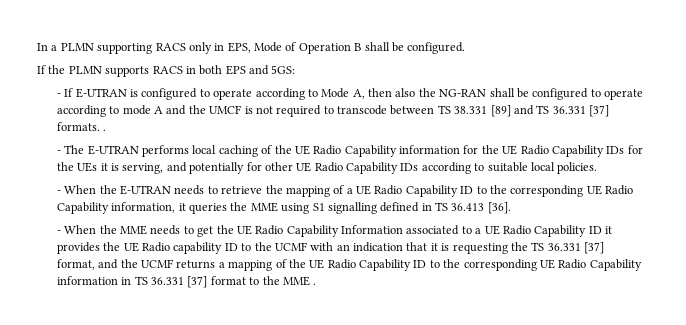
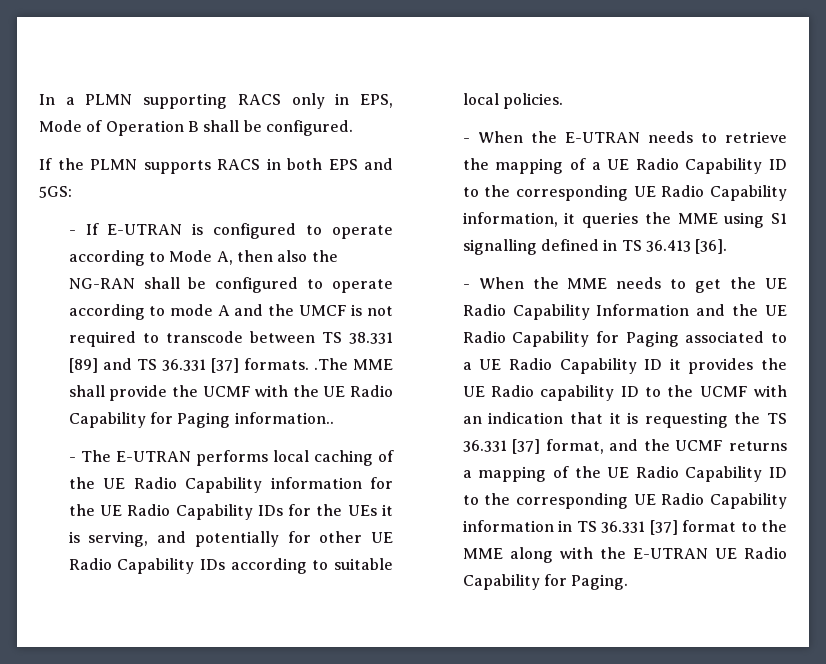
[103,129,107,131] . -> [313,358,393,370] [68,385,393,401] [68,412,334,428] .The MME shall provide the UCMF with the UE Radio Capability for Paging information..
(404, 229) none -> [696,304,788,316] [462,331,679,347] and the UE Radio Capability for Paging
[313,283,317,285] . -> [509,547,787,563] [462,574,629,590] along with the E-UTRAN UE Radio Capability for Paging.

